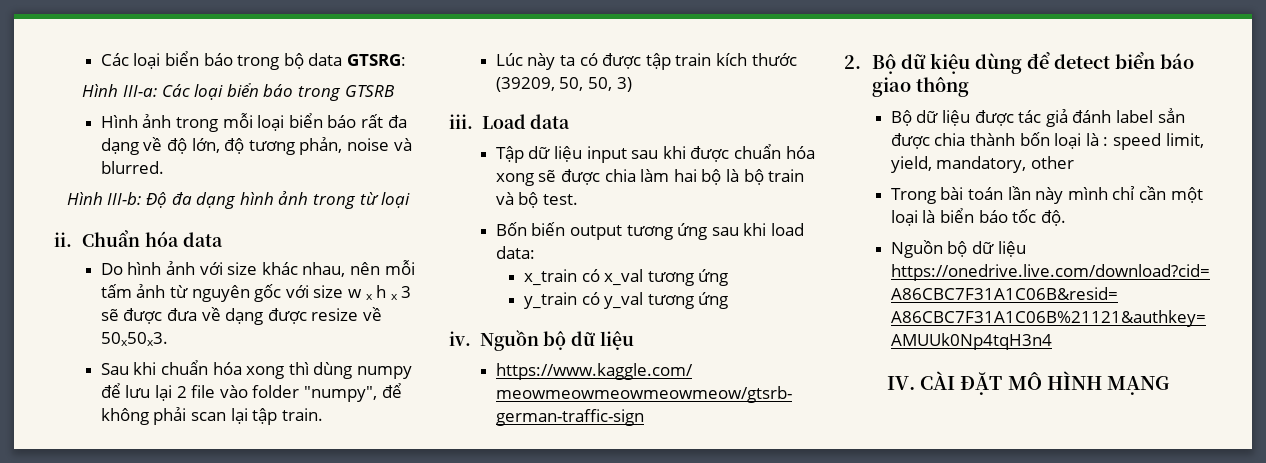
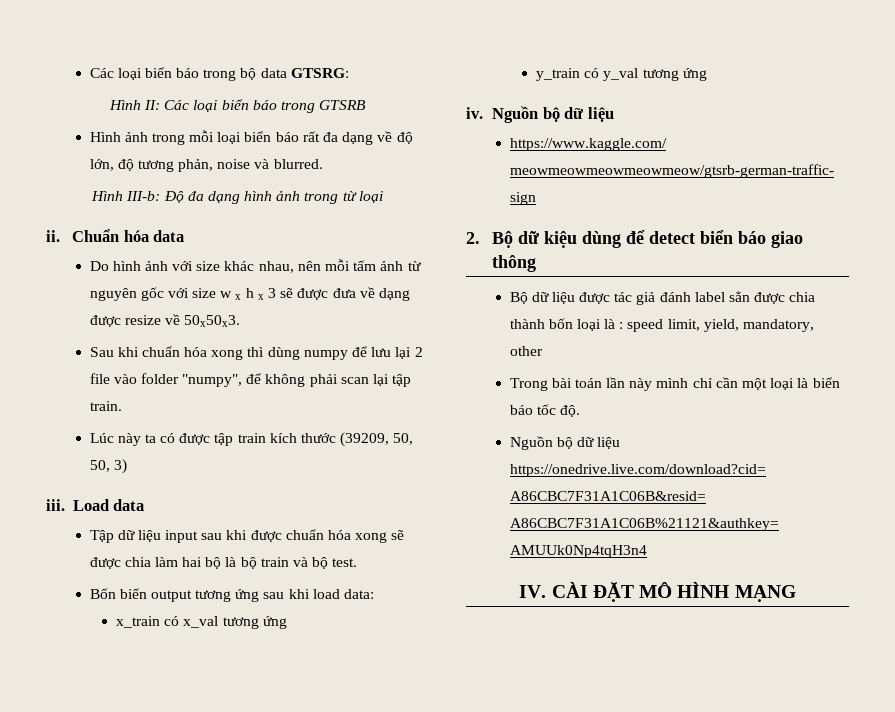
[123,85,158,97] III-a: -> [144,100,161,110] II:

